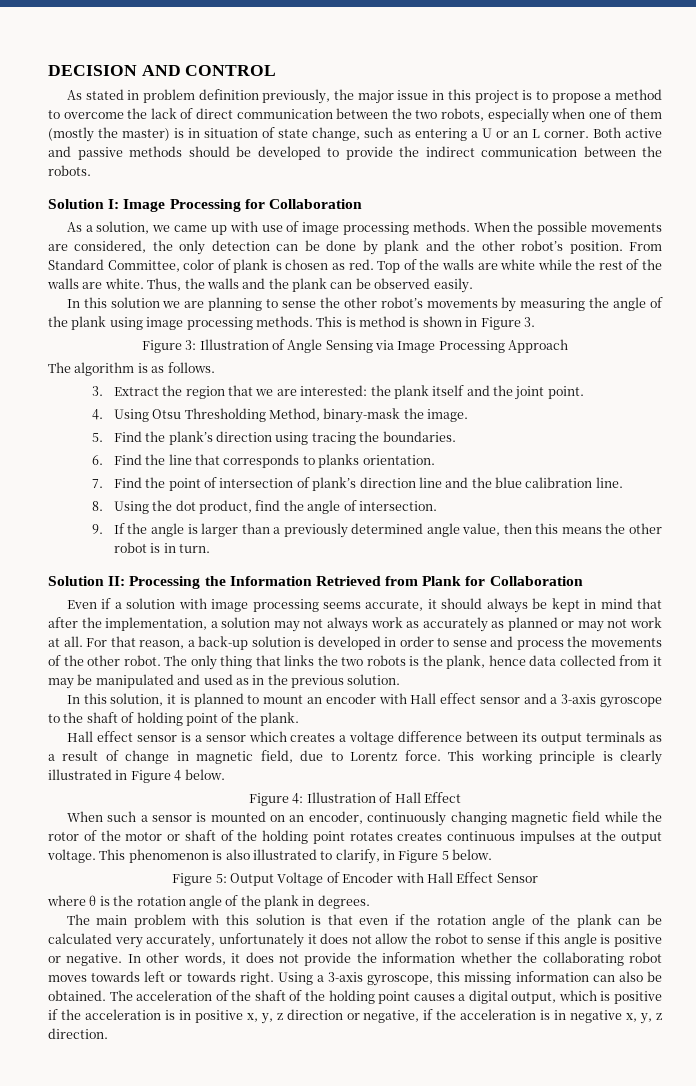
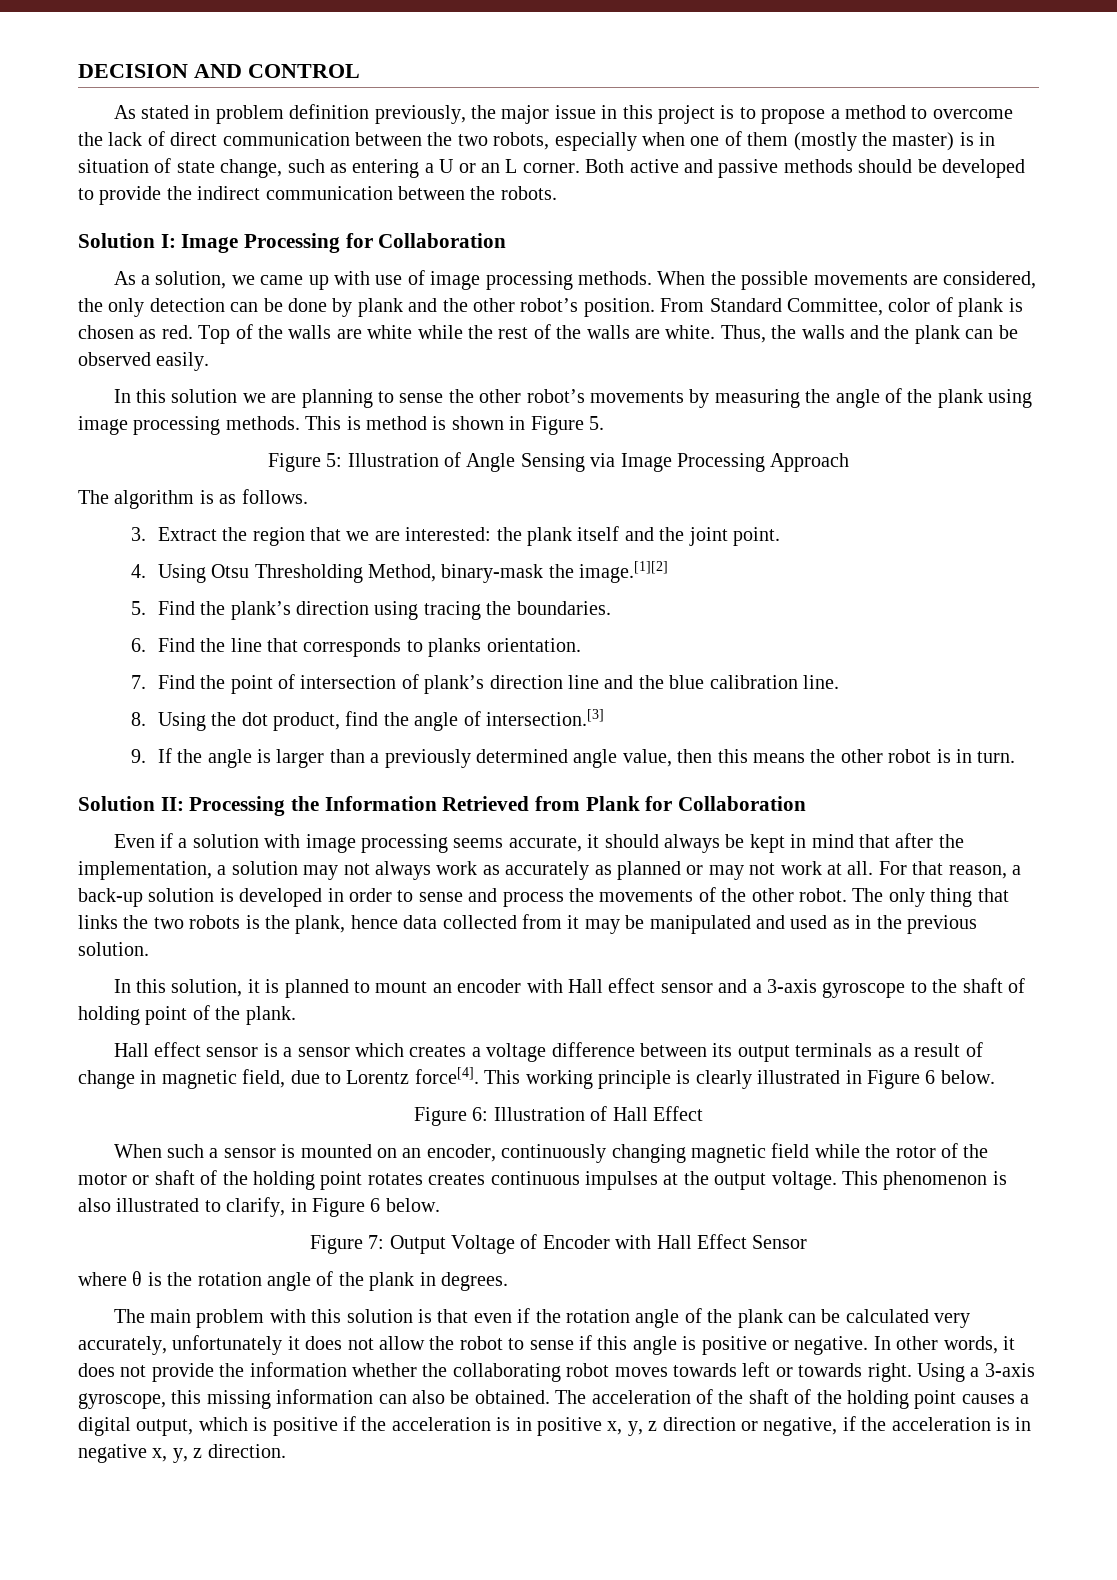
[523,317,535,327] [141,340,197,353] 3. // Figure 3: -> [588,416,604,430] [267,453,343,472] 5. // Figure 5:
[427,409,469,422] image. -> [579,561,669,583] image.[1][2]
[358,501,437,511] intersection. -> [486,709,605,726] intersection.[3]
[404,750,441,761] force. -> [414,1067,479,1084] force[4].
[174,769,225,781] [249,793,304,806] 4 below. // Figure 4: -> [925,1070,995,1084] [414,1107,489,1126] 6 below. // Figure 6:
[441,849,493,860] [172,873,227,886] 5 below. // Figure 5: -> [370,1198,440,1212] [309,1235,385,1254] 6 below. // Figure 7:

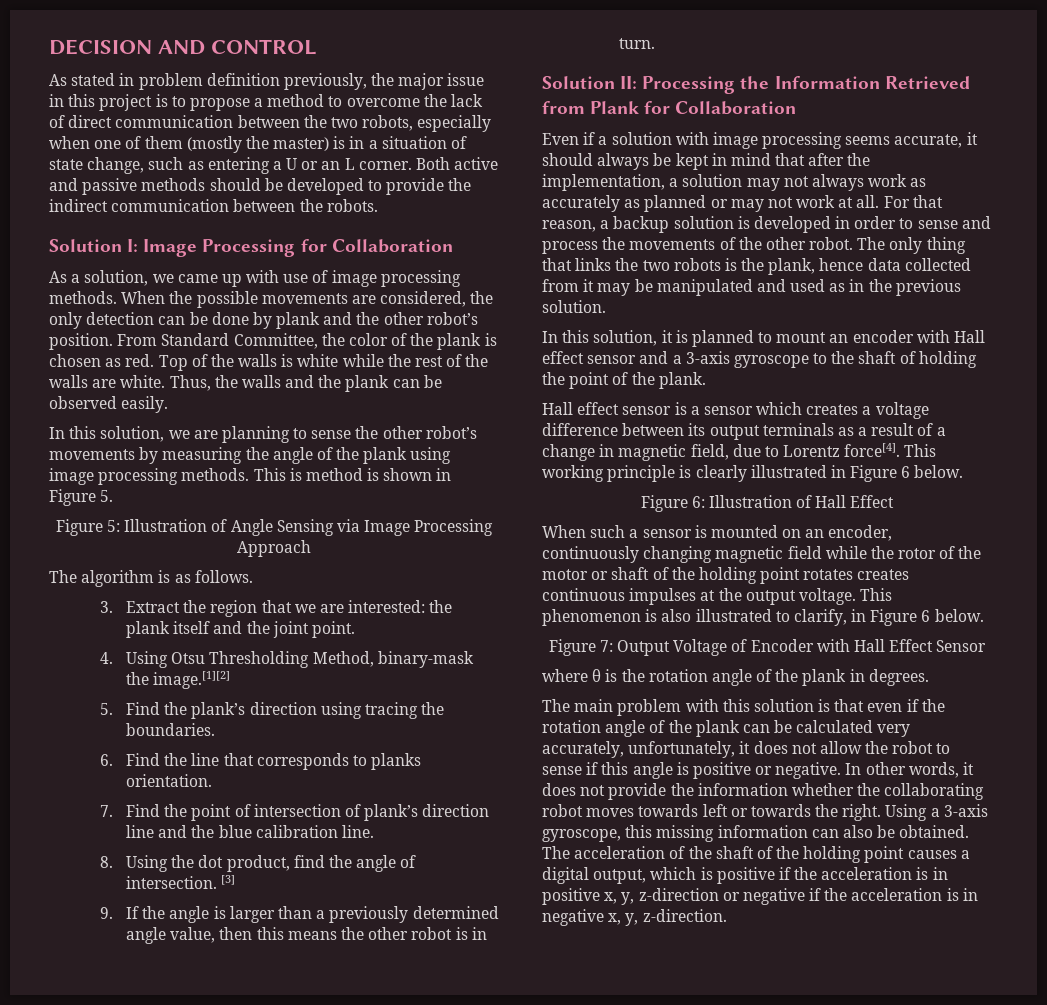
(996, 139) none -> [368,140,378,149] a
(883, 307) none -> [321,333,345,346] the
(953, 304) none -> [410,333,434,346] the
[336,329,362,339] are -> [281,354,294,367] is
[171,389,238,403] solution -> [100,426,165,442] solution,
[486,709,605,726] intersection.[3] -> [126,875,236,889] intersection. [3]
[78,888,143,907] back-up -> [613,216,670,233] backup
(140, 1015) none -> [542,372,565,385] the
(983, 1049) none -> [936,427,946,436] a
[172,1335,283,1355] unfortunately -> [628,741,736,758] unfortunately,
(863, 1370) none -> [815,804,839,817] the
[648,1417,838,1436] z direction or negative, -> [638,888,805,905] z-direction or negative
[193,1444,286,1458] z direction. -> [642,909,727,922] z-direction.

